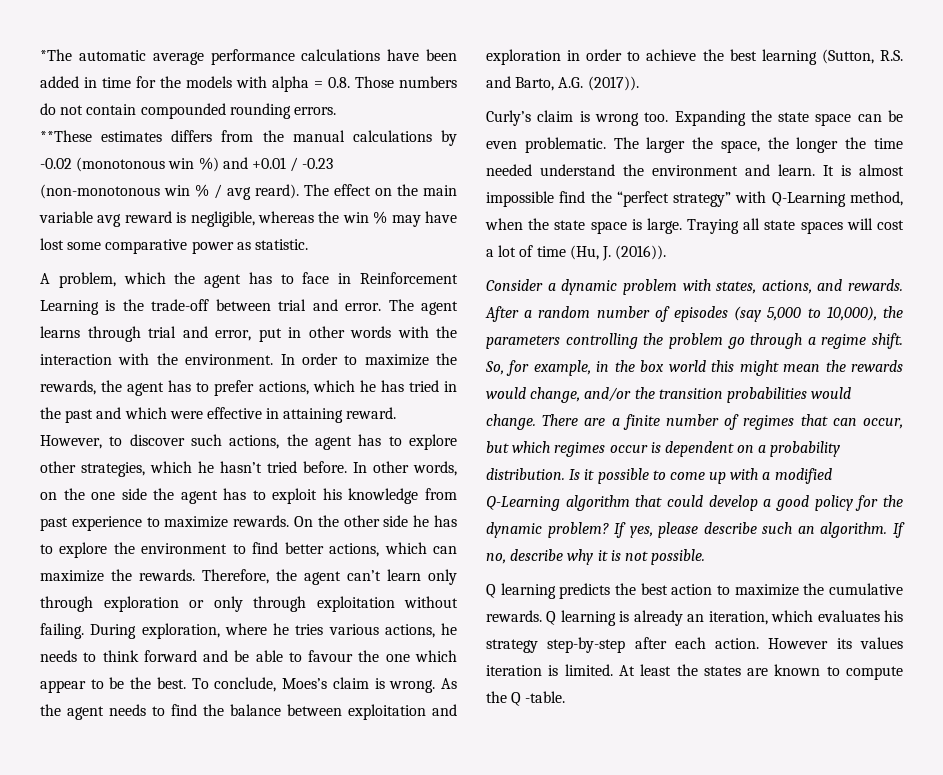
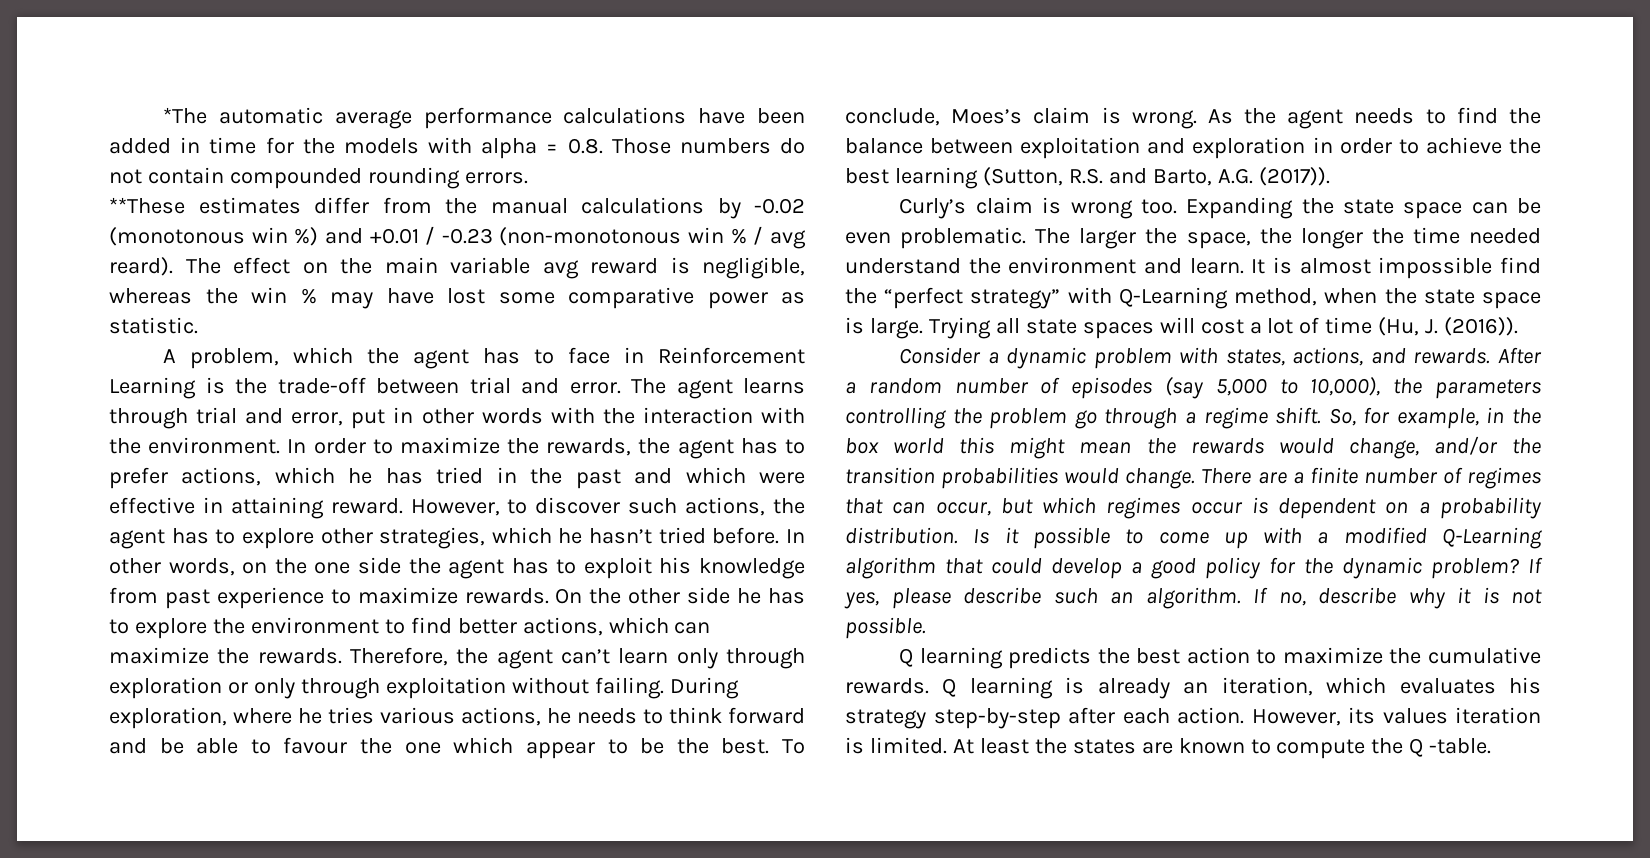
[171,130,213,142] differs -> [314,197,369,214] differ
[687,219,740,234] Traying -> [928,317,991,339] Trying
[768,638,829,649] However -> [1251,709,1341,726] However,

